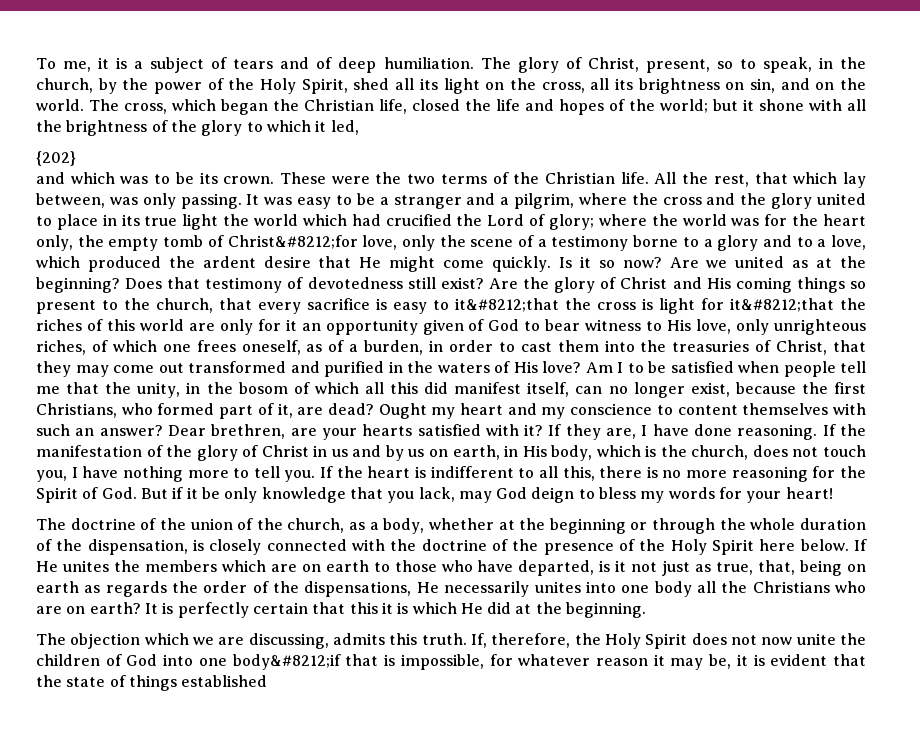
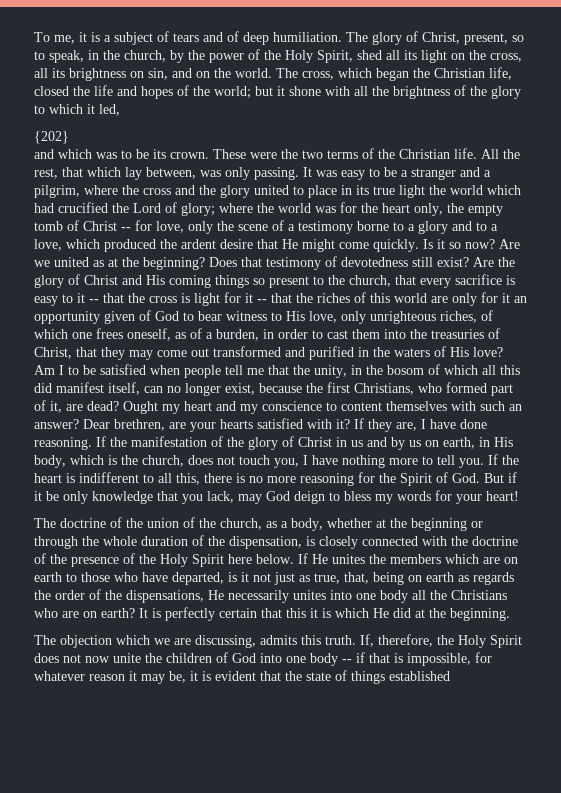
[227,235,358,249] Christ&#8212;for -> [83,220,152,231] Christ -- for
[455,298,559,312] it&#8212;that -> [77,293,124,303] it -- that
[730,298,834,312] it&#8212;that -> [245,293,292,303] it -- that
[232,654,341,670] body&#8212;if -> [310,652,365,666] body -- if

